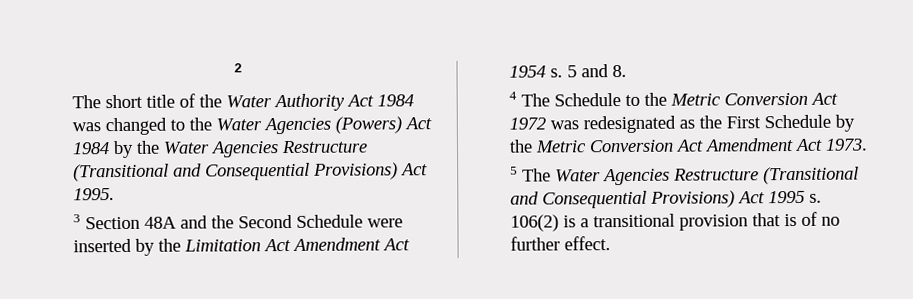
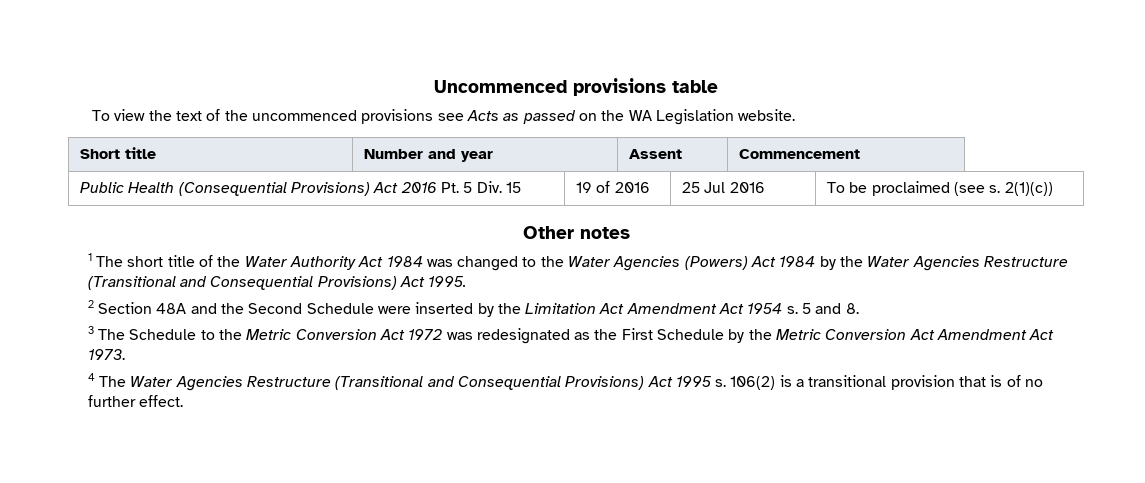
[233,63,242,73] 2 // -> [434,78,718,96] [92,109,796,125] [80,147,157,159] [364,149,494,162] [629,149,683,159] [739,149,861,159] [80,181,522,196] [576,181,650,193] [682,182,765,193] [827,181,1053,196] [522,226,630,239] [87,253,92,261] Uncommenced provisions table // To view the text of the uncommenced provisions see Acts as passed on the WA Legislation website. // Short title | Number and year | Assent | Commencement // Public Health (Consequential Provisions) Act 2016 Pt. 5 Div. 15 | 19 of 2016 | 25 Jul 2016 | To be proclaimed (see s. 2(1)(c)) // Other notes // 1
[72,214,81,223] 3 -> [87,300,94,308] 2
[508,91,517,100] 4 -> [87,326,94,334] 3
[509,166,518,175] 5 -> [87,373,95,381] 4

